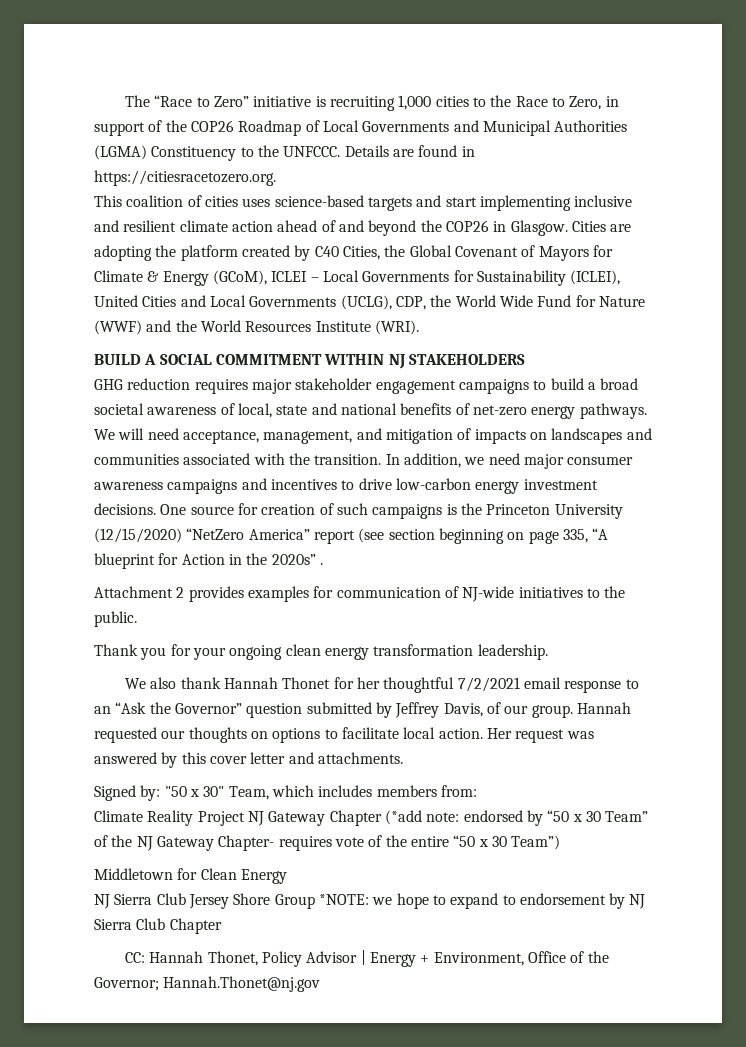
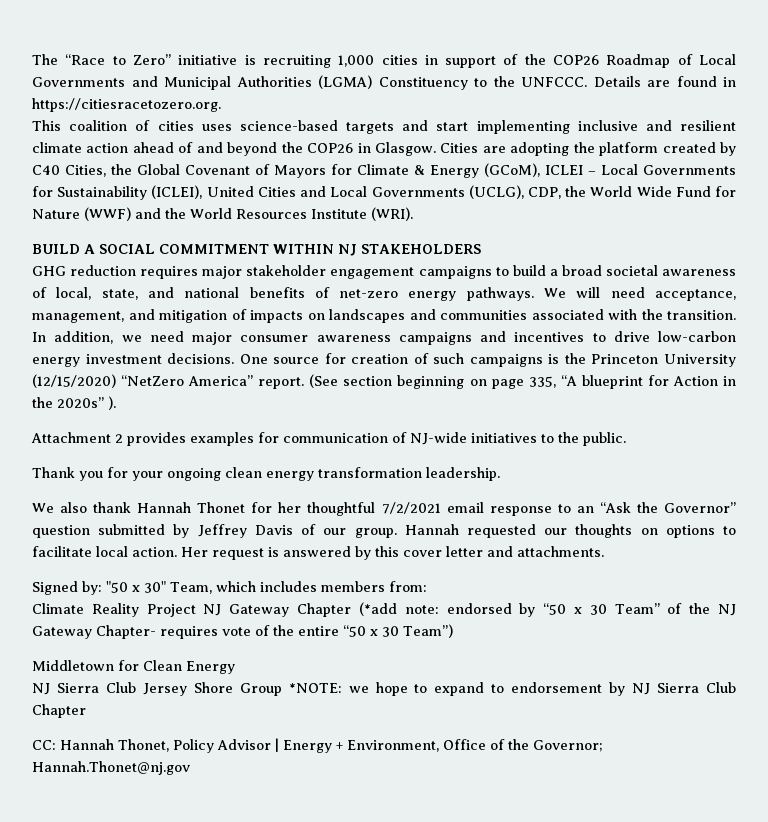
[472,95,602,110] to the Race to Zero, -> (418, 60) none
[276,405,308,415] state -> [101,289,138,300] state,
[313,528,385,544] report (see -> [258,374,339,389] report. (See
[319,563,323,565] . -> [108,396,116,410] ).
[443,703,483,717] Davis, -> [254,525,293,535] Davis
[566,731,594,739] was -> [268,547,279,557] is

